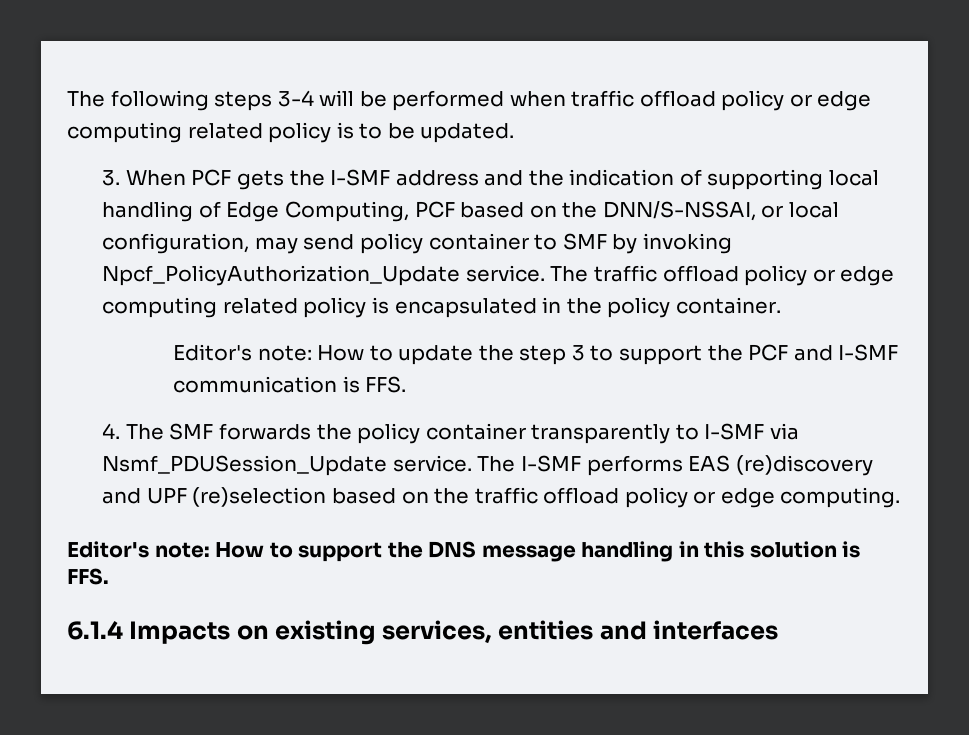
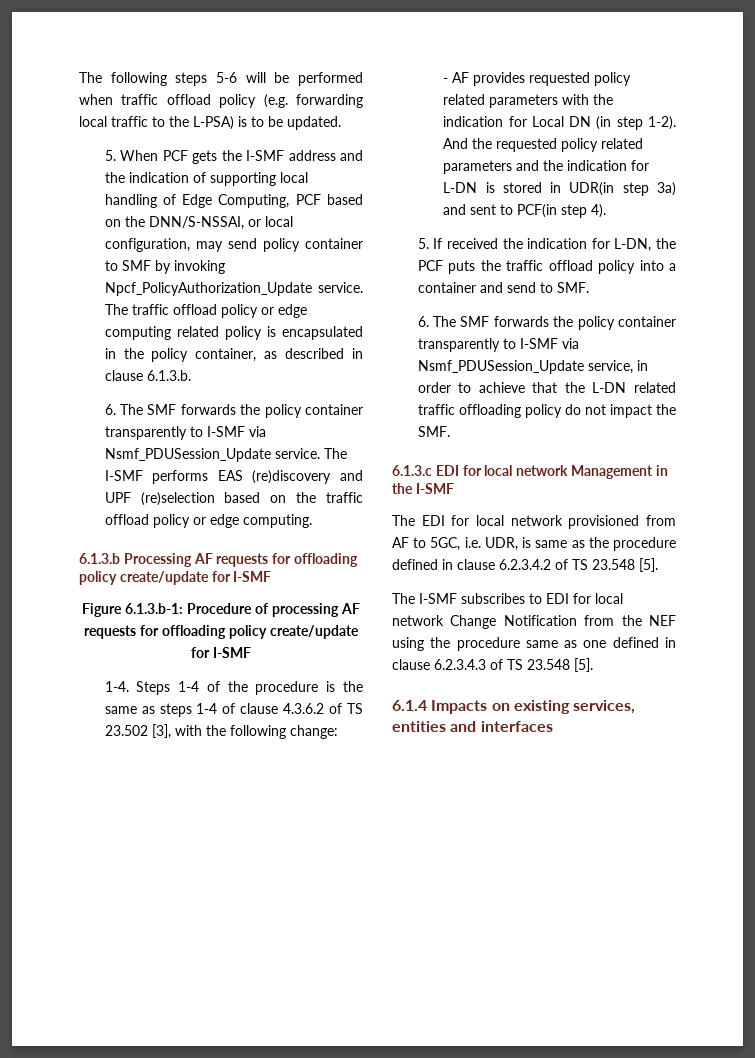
[277,90,314,107] 3-4 -> [216,72,237,83] 5-6
[789,91,872,111] [67,122,332,143] or edge computing related policy -> [263,94,363,108] [79,116,234,130] (e.g. forwarding local traffic to the L-PSA)
[102,170,121,186] 3. -> [104,150,116,161] 5.
[675,297,781,314] [173,344,899,365] [173,376,407,393] [102,423,121,439] container. // Editor's note: How to update the step 3 to support the PCF and I-SMF communication is FFS. // 4. -> [195,348,363,362] [104,370,191,381] [104,404,116,415] container, as described in clause 6.1.3.b. // 6.
[67,541,861,562] [67,568,109,585] Editor's note: How to support the DNS message handling in this solution is FFS. -> [79,553,358,567] [79,571,272,585] [82,603,360,617] [84,625,359,639] [191,647,251,658] [104,681,364,695] [104,703,363,717] [104,724,338,739] [443,72,632,86] [443,94,614,108] [443,116,676,130] [443,138,644,152] [443,160,650,174] [443,182,676,196] [443,204,607,218] [417,238,676,252] [417,260,676,274] [417,282,589,293] [417,316,676,330] [417,338,579,352] [417,360,648,374] [417,382,676,393] [417,404,676,418] [417,426,450,437] [392,465,668,479] [392,483,454,494] [392,515,676,529] [392,537,676,551] [392,558,658,572] [392,593,623,604] [392,615,676,629] [392,637,676,651] [392,658,593,672] 6.1.3.b Processing AF requests for offloading policy create/update for I-SMF // Figure 6.1.3.b-1: Procedure of processing AF requests for offloading policy create/update for I-SMF // 1-4. Steps 1-4 of the procedure is the same as steps 1-4 of clause 4.3.6.2 of TS 23.502 [3], with the following change: // - AF provides requested policy related parameters with the indication for Local DN (in step 1-2). And the requested policy related parameters and the indication for L-DN is stored in UDR(in step 3a) and sent to PCF(in step 4). // 5. If received the indication for L-DN, the PCF puts the traffic offload policy into a container and send to SMF. // 6. The SMF forwards the policy container transparently to I-SMF via Nsmf_PDUSession_Update service, in order to achieve that the L-DN related traffic offloading policy do not impact the SMF. // 6.1.3.c EDI for local network Management in the I-SMF // The EDI for local network provisioned from AF to 5GC, i.e. UDR, is same as the procedure defined in clause 6.2.3.4.2 of TS 23.548 [5]. // The I-SMF subscribes to EDI for local network Change Notification from the NEF using the procedure same as one defined in clause 6.2.3.4.3 of TS 23.548 [5].

